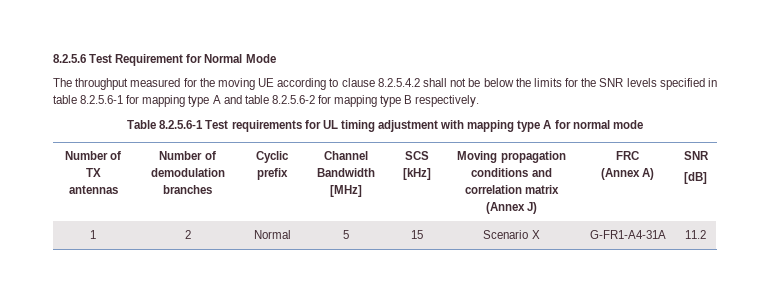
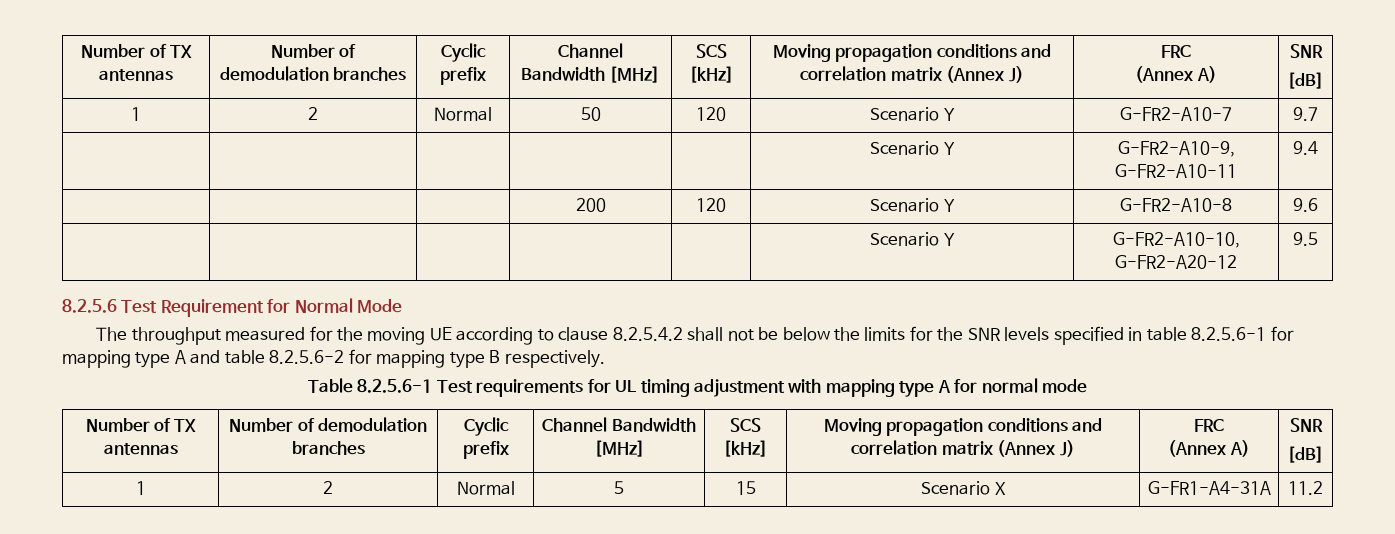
(53, 58) none -> [81,44,192,58] [99,69,174,81] [270,44,357,58] [219,66,407,81] [441,43,486,62] [440,67,486,85] [558,43,624,58] [520,66,661,83] [695,44,727,58] [688,66,734,83] [772,44,1052,62] [800,66,1024,83] [1161,45,1191,58] [1135,66,1217,83] [1289,44,1323,58] [1287,72,1324,89] [131,107,141,121] [308,107,318,120] [434,107,492,121] [580,107,601,121] [696,107,726,121] [870,107,955,121] [1120,107,1232,121] [1293,107,1318,121] [870,141,955,155] [1117,141,1235,157] [1115,164,1237,178] [1293,141,1318,155] [575,198,606,212] [696,198,726,212] [870,198,955,212] [1120,198,1232,212] [1293,198,1318,212] [870,232,955,246] [1112,232,1240,248] [1115,255,1237,269] [1293,232,1318,246] Number of TX antennas | Number of demodulation branches | Cyclic prefix | Channel Bandwidth [MHz] | SCS [kHz] | Moving propagation conditions and correlation matrix (Annex J) | FRC // (Annex A) | SNR // [dB] // 1 | 2 | Normal | 50 | 120 | Scenario Y | G-FR2-A10-7 | 9.7 // | | | | | Scenario Y | G-FR2-A10-9, G-FR2-A10-11 | 9.4 // | | | 200 | 120 | Scenario Y | G-FR2-A10-8 | 9.6 // | | | | | Scenario Y | G-FR2-A10-10, G-FR2-A20-12 | 9.5 //

